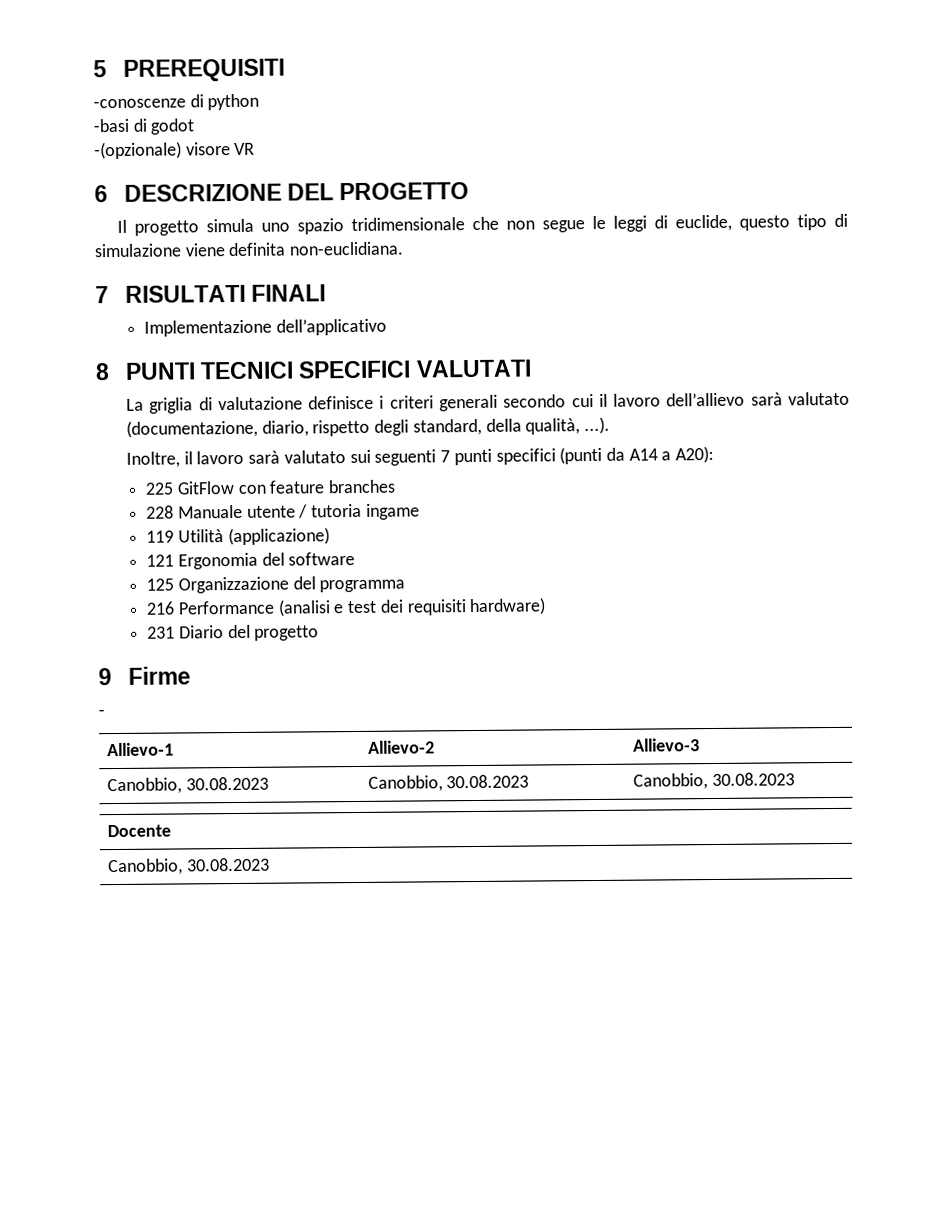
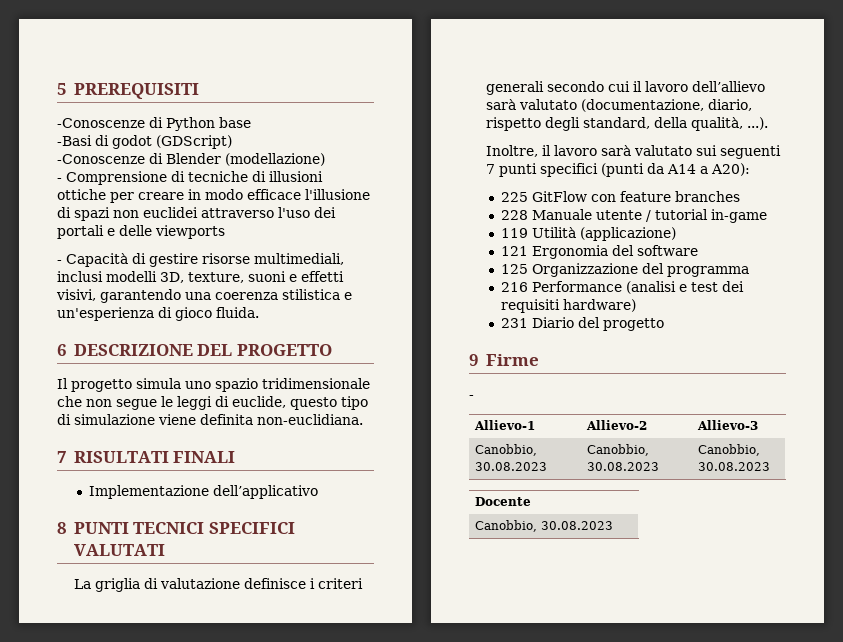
[93,93,260,111] [93,118,196,135] [94,141,256,160] -conoscenze di python // -basi di godot // -(opzionale) visore VR -> [57,117,251,131] [57,135,232,149] [57,153,325,166] [57,171,323,185] [57,189,370,203] [57,207,336,221] [57,225,225,239] [57,253,344,267] [57,271,344,283] [56,289,352,303] [57,307,259,321] -Conoscenze di Python base // -Basi di godot (GDScript) // -Conoscenze di Blender (modellazione) // - Comprensione di tecniche di illusioni ottiche per creare in modo efficace l'illusione di spazi non euclidei attraverso l'uso dei portali e delle viewports // - Capacità di gestire risorse multimediali, inclusi modelli 3D, texture, suoni e effetti visivi, garantendo una coerenza stilistica e un'esperienza di gioco fluida.
[311,503,420,520] tutoria ingame -> [654,209,767,223] tutorial in-game

